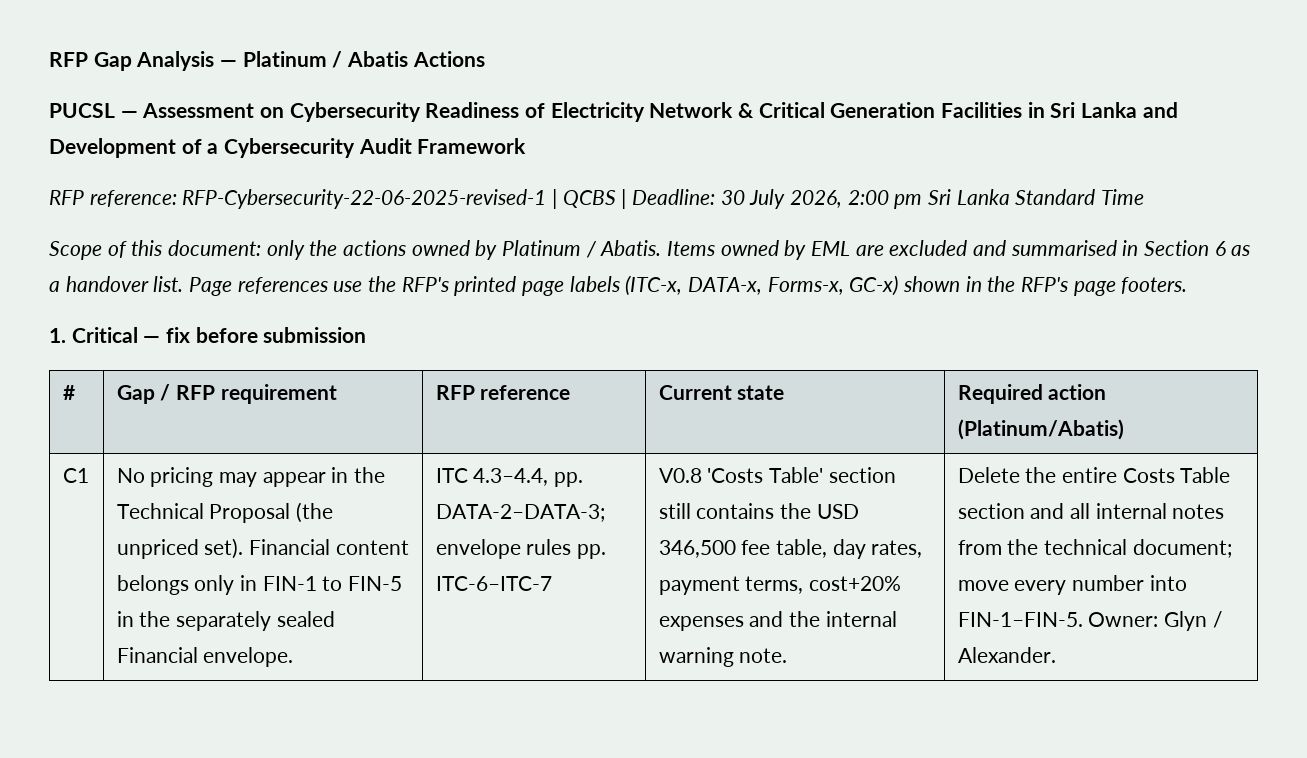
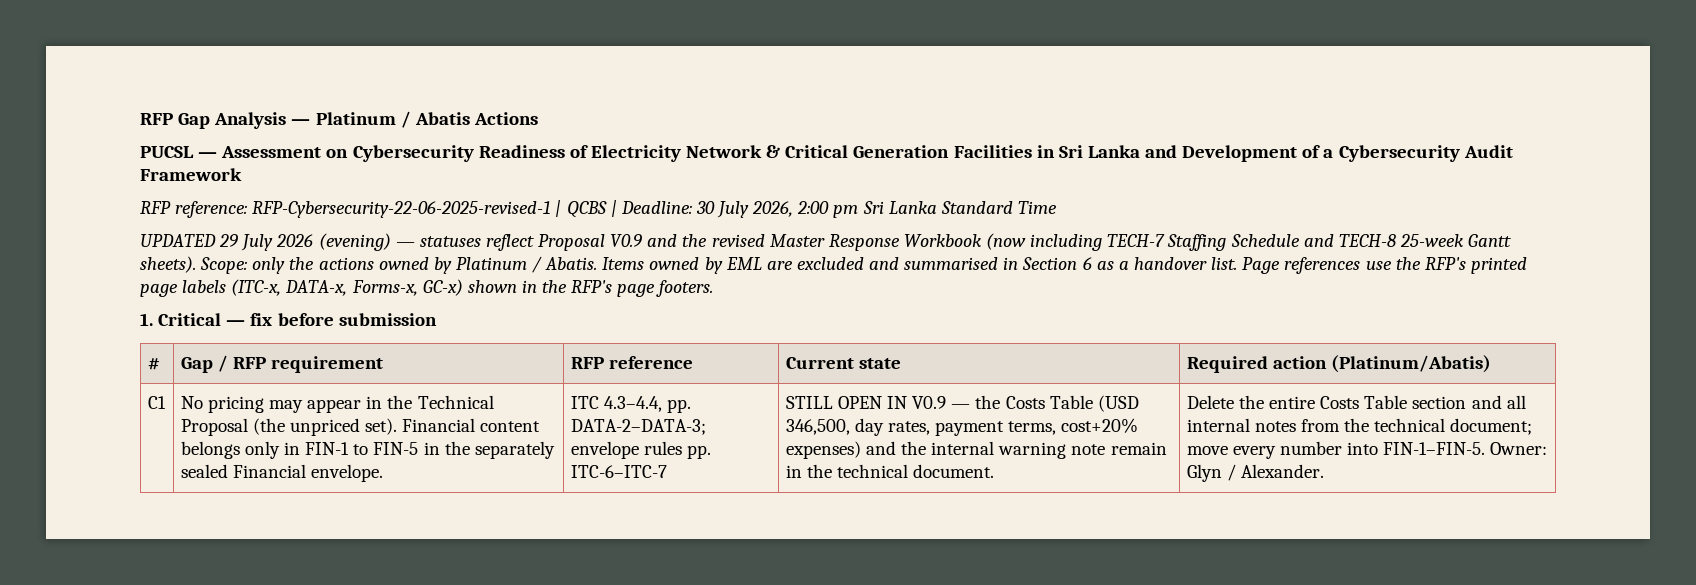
[49,240,262,260] Scope of this document: -> [140,233,1512,251] [140,256,248,274] UPDATED 29 July 2026 (evening) — statuses reflect Proposal V0.9 and the revised Master Response Workbook (now including TECH-7 Staffing Schedule and TECH-8 25-week Gantt sheets). Scope:
[658,467,896,483] [658,503,859,519] [658,539,828,558] V0.8 'Costs Table' section still contains the USD 346,500 fee table, -> [785,395,1139,412] [785,419,850,435] STILL OPEN IN V0.9 — the Costs Table (USD 346,500,
[658,616,744,631] expenses -> [785,441,861,459] expenses)
[739,648,788,663] note. -> [1071,442,1167,455] [785,464,995,478] note remain in the technical document.

